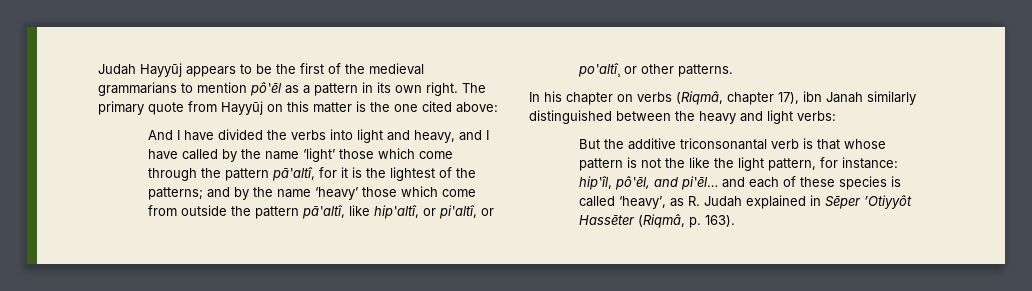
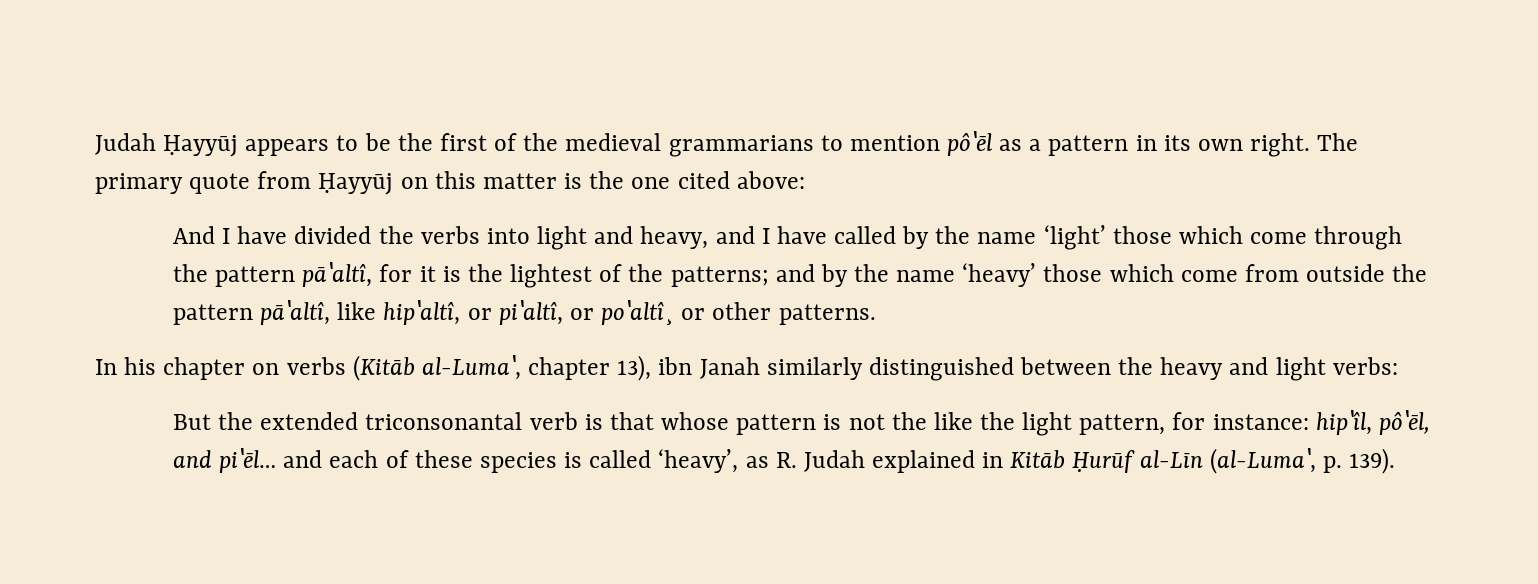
[98,63,182,77] Judah Hayyūj -> [95,133,239,157] Judah Ḥayyūj
[221,101,263,115] Hayyūj -> [318,173,394,195] Ḥayyūj
[676,91,799,105] (Riqmâ, chapter 17), -> [352,355,652,381] (Kitāb al-Luma‛, chapter 13),
[628,138,677,150] additive -> [260,412,359,430] extended
[825,195,913,209] [579,214,736,228] Sēper ’Otiyyôt Hassēter (Riqmâ, p. 163). -> [1010,448,1396,474] Kitāb Ḥurūf al-Līn (al-Luma‛, p. 139).

